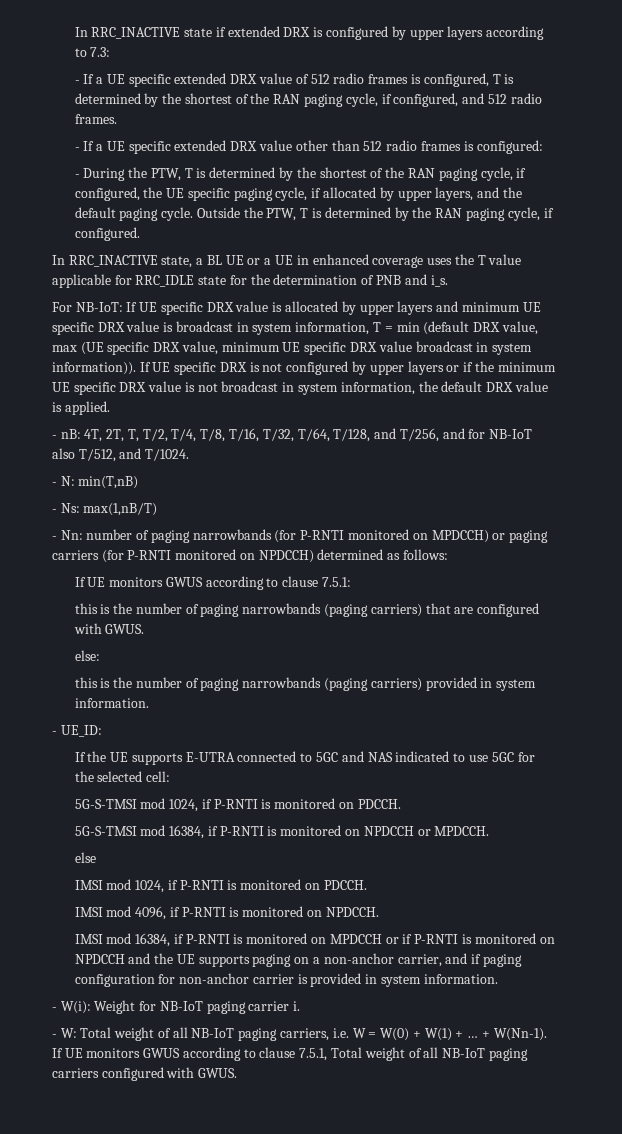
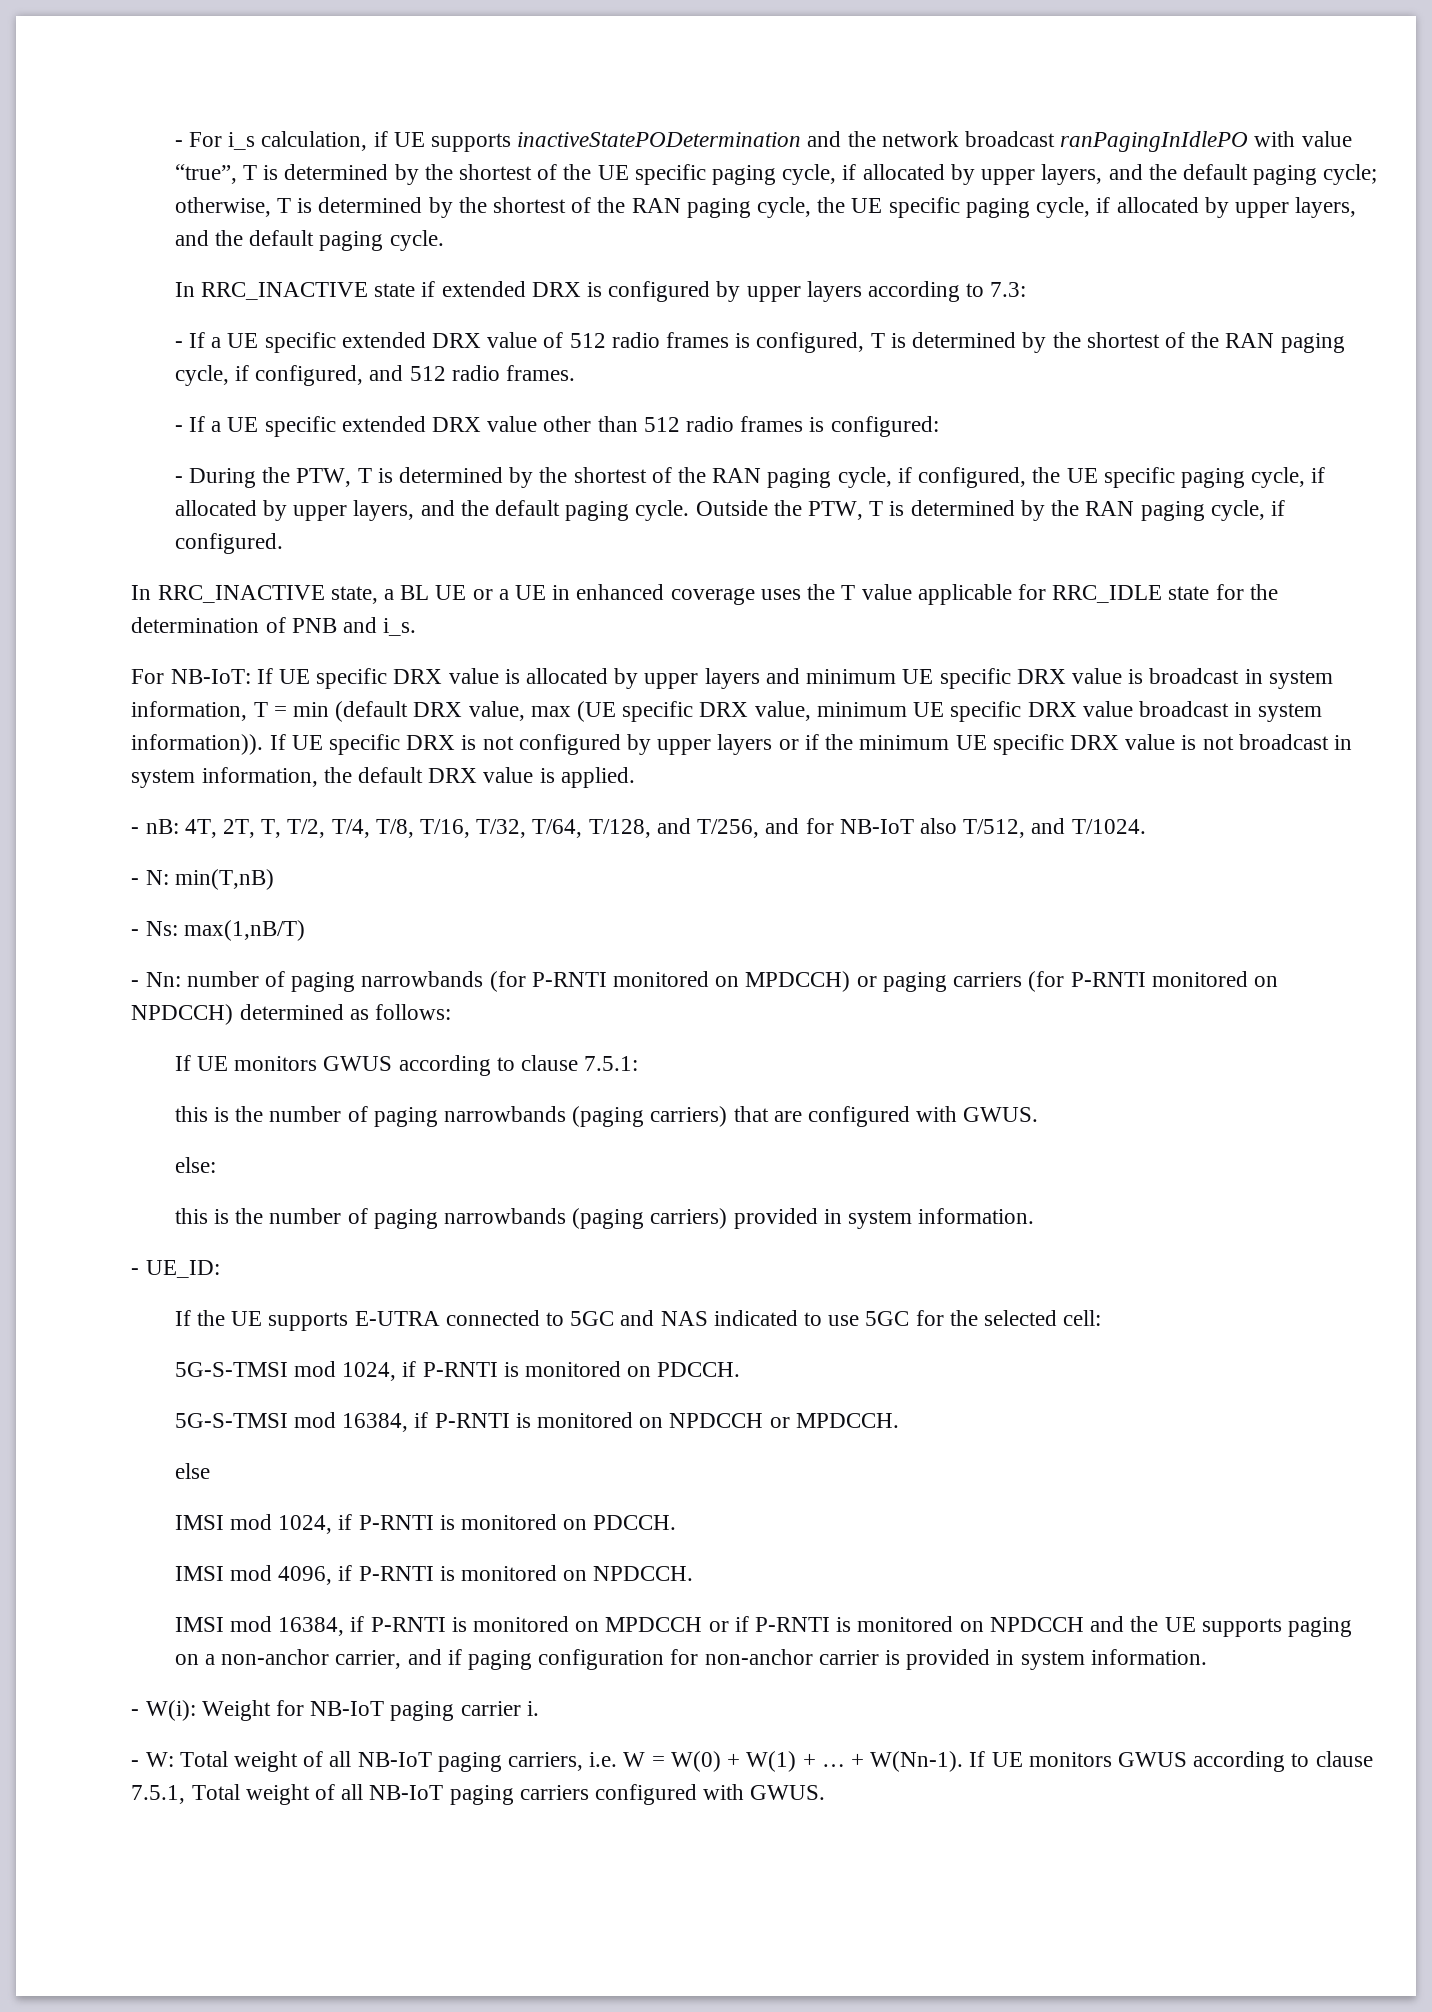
(74, 32) none -> [174,131,1352,152] [174,164,1378,185] [174,197,1357,218] [174,230,444,251] - For i_s calculation, if UE supports inactiveStatePODetermination and the network broadcast ranPagingInIdlePO with value “true”, T is determined by the shortest of the UE specific paging cycle, if allocated by upper layers, and the default paging cycle; otherwise, T is determined by the shortest of the RAN paging cycle, the UE specific paging cycle, if allocated by upper layers, and the default paging cycle. //

